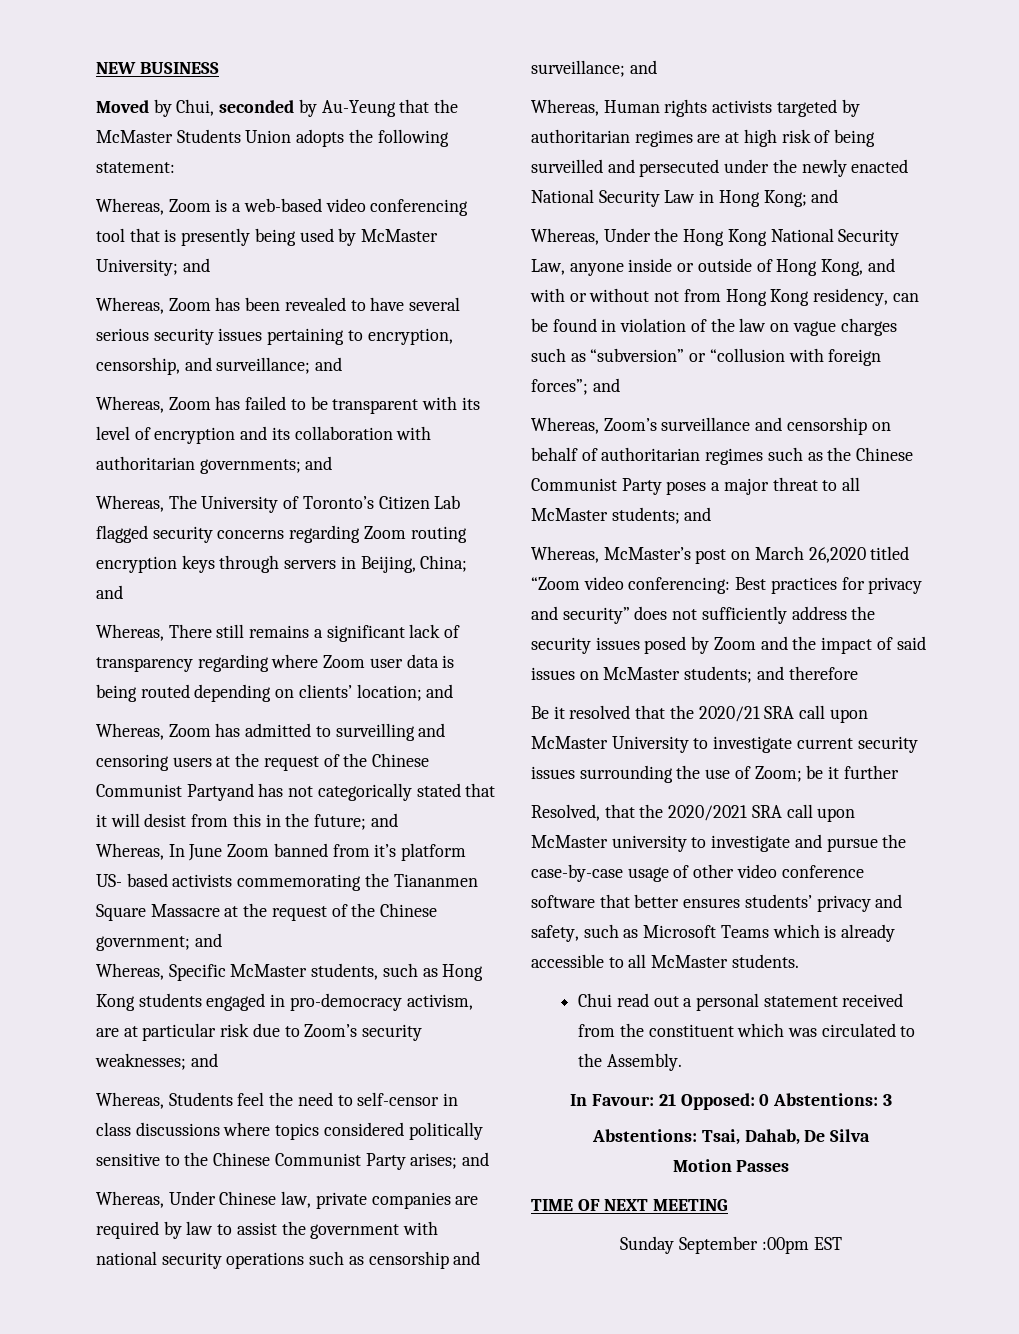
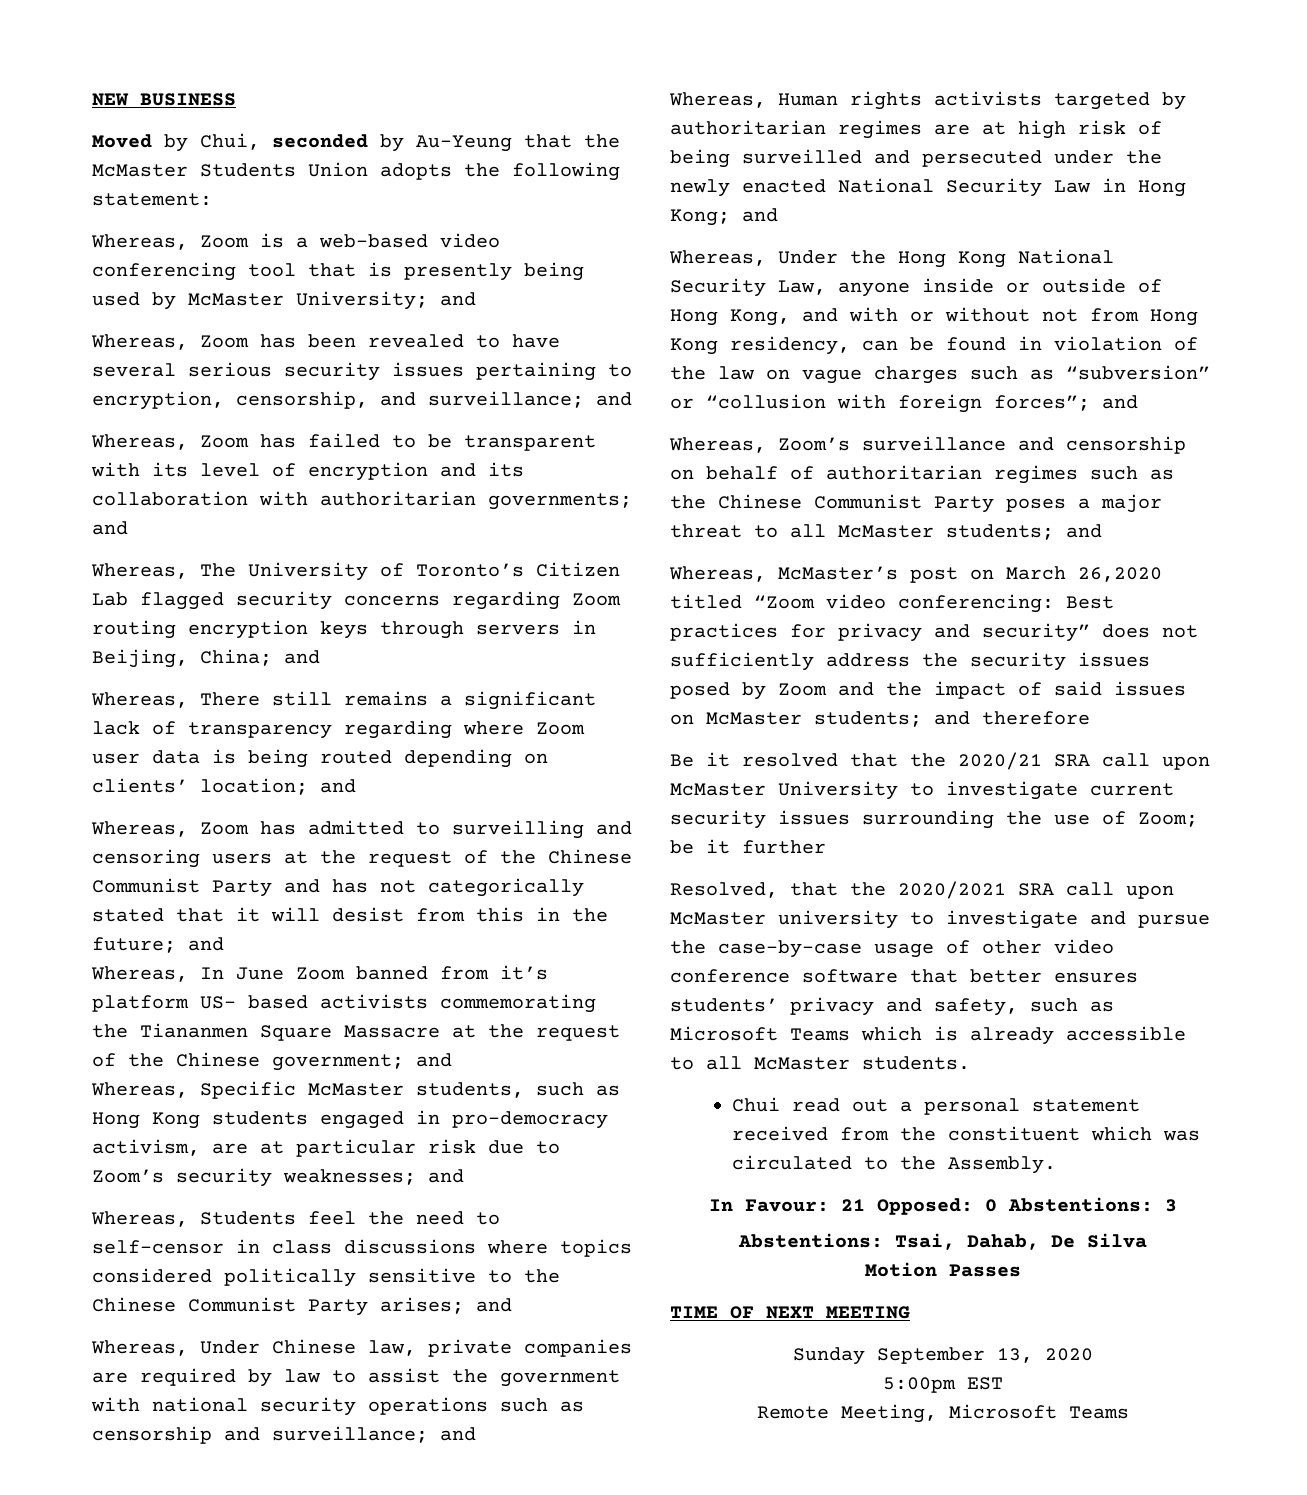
[186,783,254,801] Partyand -> [212,879,320,897] Party and
[761,1237,842,1254] :00pm EST -> [996,1348,1093,1363] [882,1377,1003,1393] [756,1404,1129,1423] 13, 2020 // 5:00pm EST // Remote Meeting, Microsoft Teams

